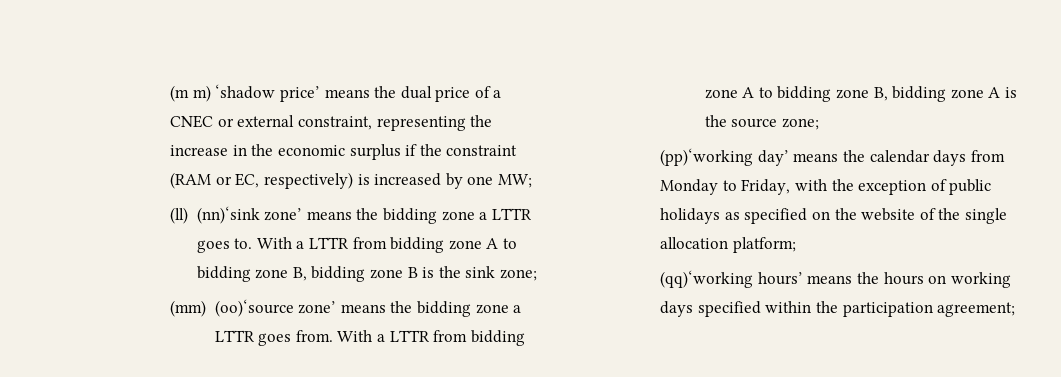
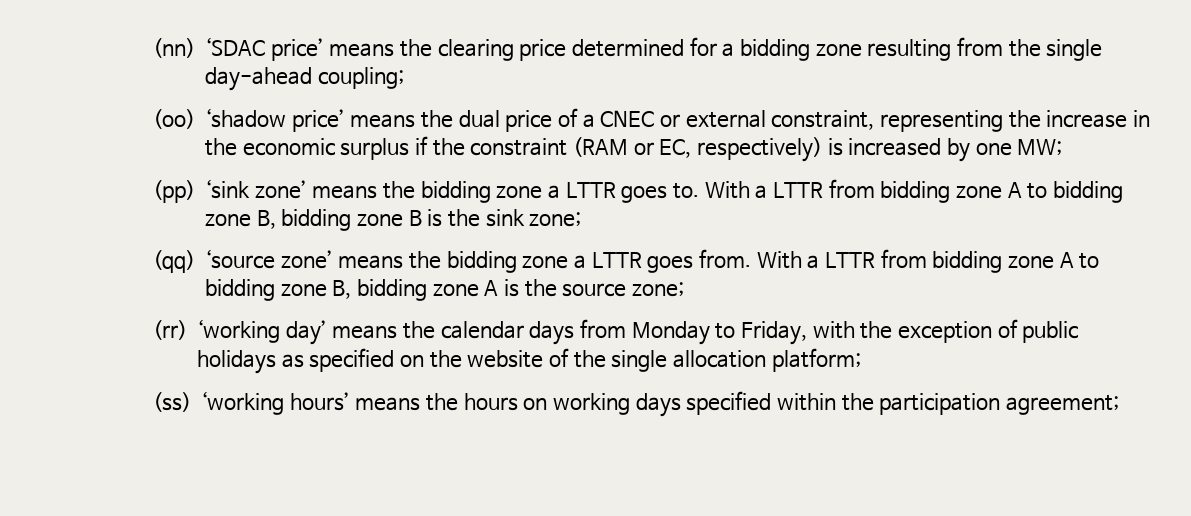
[170,85,211,102] (m m) -> [152,37,1103,61] [205,67,404,91] [152,109,195,129] (nn) ‘SDAC price’ means the clearing price determined for a bidding zone resulting from the single day-ahead coupling; // (oo)
[170,206,260,224] (ll) (nn)‘sink -> [152,179,251,203] (pp) ‘sink
[170,299,294,317] (mm) (oo)‘source -> [152,249,276,273] (qq) ‘source
[660,148,754,166] (pp)‘working -> [152,319,281,343] (rr) ‘working
[660,270,754,288] (qq)‘working -> [152,391,285,415] (ss) ‘working

